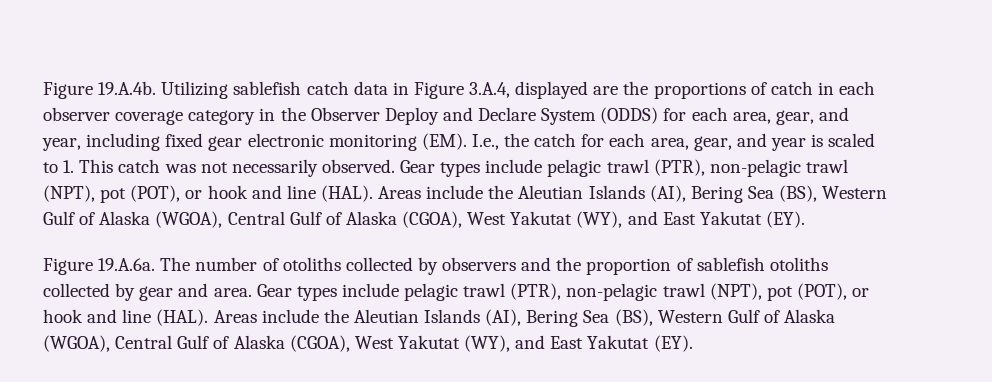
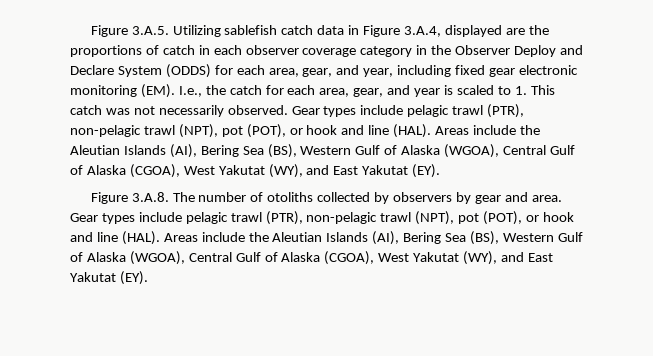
[43,81,157,99] Figure 19.A.4b. -> [90,25,169,37] Figure 3.A.5.
[98,258,156,271] 19.A.6a. -> [131,192,169,202] 3.A.8.
[521,257,828,275] [43,283,110,297] and the proportion of sablefish otoliths collected -> (453, 197) none

